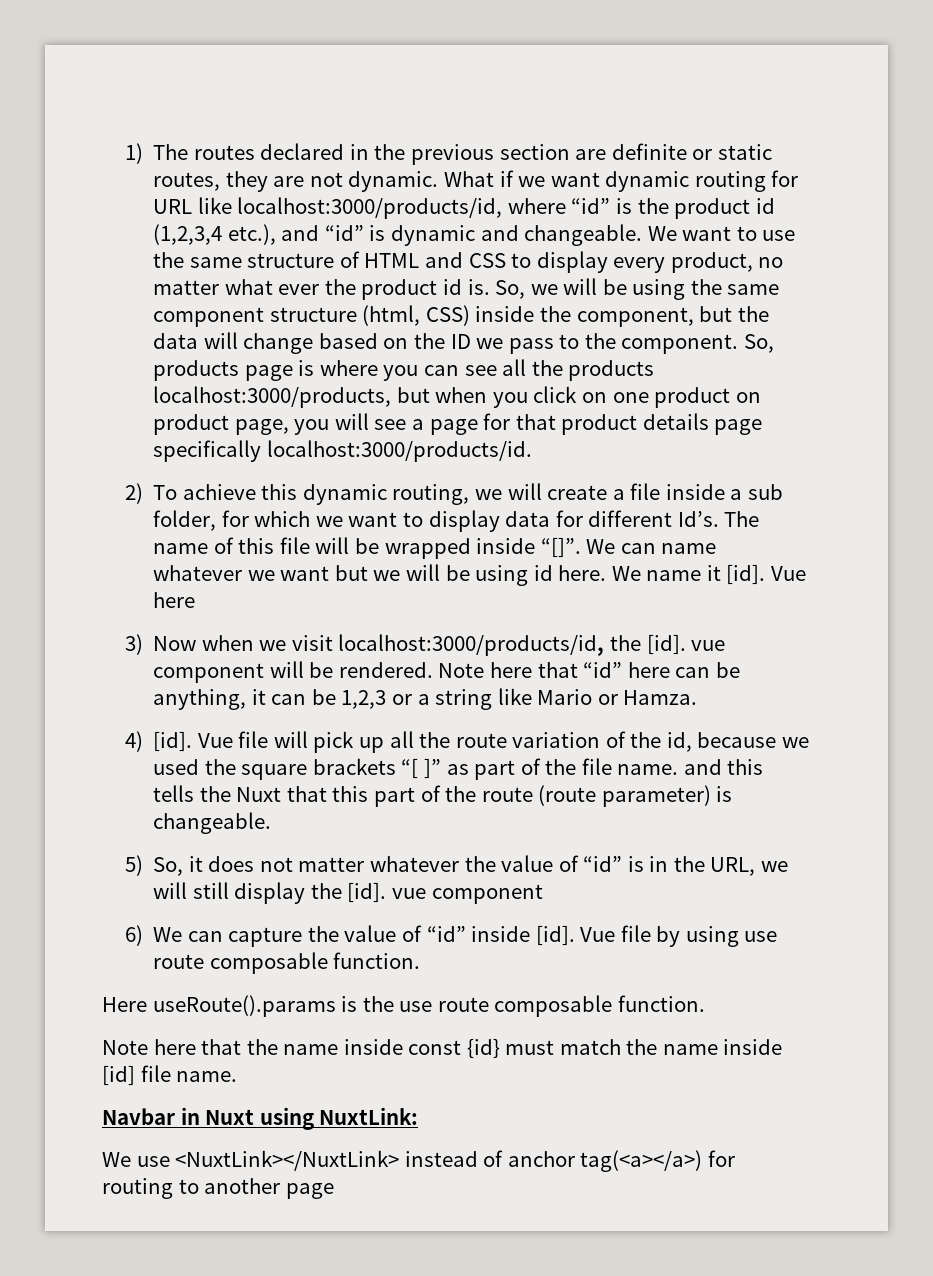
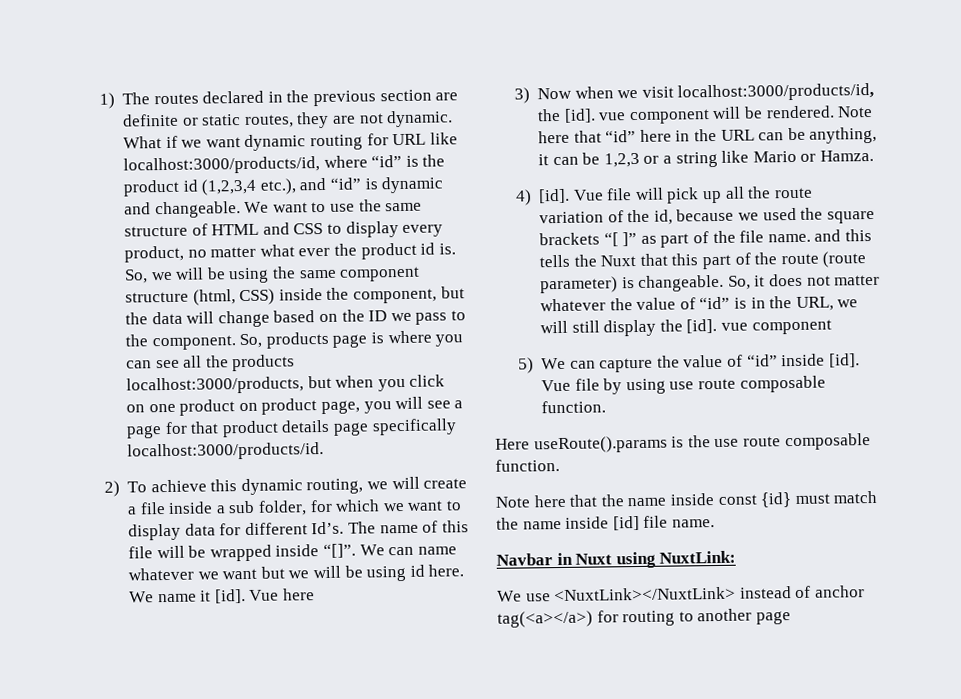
(670, 670) none -> [675,128,755,142] in the URL
[125,855,144,876] // 5) -> (725, 283) none
[125,925,144,946] 6) -> [517,357,534,374] 5)

